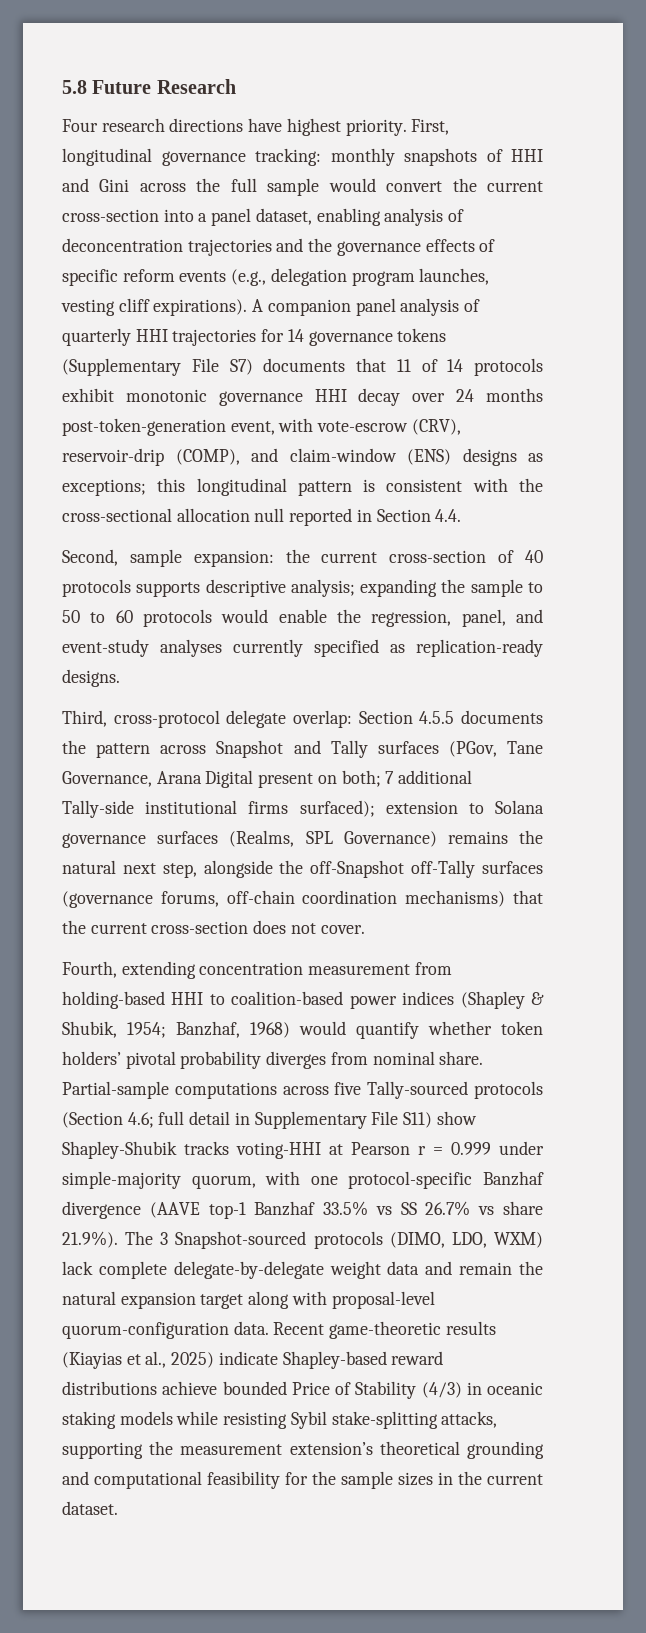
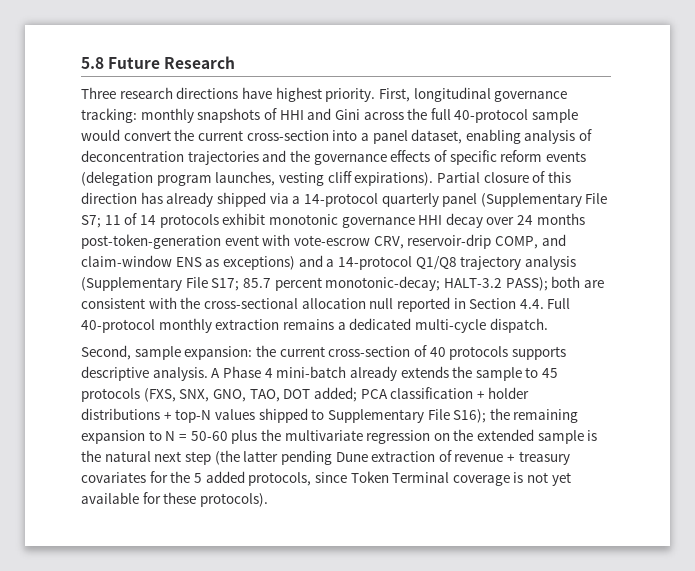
[62,119,98,132] Four -> [81,87,116,99] Three
(257, 185) none -> [454,109,529,123] 40-protocol
[231,268,347,286] (e.g., delegation -> [81,171,153,186] (delegation
[252,298,481,316] [62,328,447,346] [62,358,386,376] A companion panel analysis of quarterly HHI trajectories for 14 governance tokens (Supplementary File S7) documents that -> [436,171,571,183] [81,192,608,207] [81,215,101,228] Partial closure of this direction has already shipped via a 14-protocol quarterly panel (Supplementary File S7;
[230,421,275,435] event, -> [224,235,259,246] event
[411,419,461,435] [62,448,543,466] [62,478,376,496] (CRV), reservoir-drip (COMP), and claim-window (ENS) designs as exceptions; this longitudinal pattern is -> [373,234,566,249] [81,255,576,270] [81,276,604,291] CRV, reservoir-drip COMP, and claim-window ENS as exceptions) and a 14-protocol Q1/Q8 trajectory analysis (Supplementary File S17; 85.7 percent monotonic-decay; HALT-3.2 PASS); both are
(462, 515) none -> [547,298,571,309] [81,318,548,333] Full 40-protocol monthly extraction remains a dedicated multi-cycle dispatch.
[290,579,543,597] [62,609,543,627] [62,639,543,657] [62,669,120,687] [62,710,544,728] [62,740,543,758] [62,770,473,788] [62,800,545,818] [62,830,544,848] [62,860,543,878] [62,890,543,908] [62,920,365,934] [62,961,452,979] [62,991,545,1009] [62,1021,543,1039] [62,1051,484,1069] [62,1081,543,1099] [62,1111,477,1129] [62,1141,544,1159] [62,1171,544,1189] [62,1201,543,1219] [62,1231,543,1249] [62,1261,543,1279] [62,1291,435,1309] [62,1321,496,1339] [62,1351,444,1369] [62,1381,543,1399] [62,1411,498,1429] [62,1441,544,1459] [62,1471,543,1489] [62,1501,118,1515] analysis; expanding the sample to 50 to 60 protocols would enable the regression, panel, and event-study analyses currently specified as replication-ready designs. // Third, cross-protocol delegate overlap: Section 4.5.5 documents the pattern across Snapshot and Tally surfaces (PGov, Tane Governance, Arana Digital present on both; 7 additional Tally-side institutional firms surfaced); extension to Solana governance surfaces (Realms, SPL Governance) remains the natural next step, alongside the off-Snapshot off-Tally surfaces (governance forums, off-chain coordination mechanisms) that the current cross-section does not cover. // Fourth, extending concentration measurement from holding-based HHI to coalition-based power indices (Shapley & Shubik, 1954; Banzhaf, 1968) would quantify whether token holders’ pivotal probability diverges from nominal share. Partial-sample computations across five Tally-sourced protocols (Section 4.6; full detail in Supplementary File S11) show Shapley-Shubik tracks voting-HHI at Pearson r = 0.999 under simple-majority quorum, with one protocol-specific Banzhaf divergence (AAVE top-1 Banzhaf 33.5% vs SS 26.7% vs share 21.9%). The 3 Snapshot-sourced protocols (DIMO, LDO, WXM) lack complete delegate-by-delegate weight data and remain the natural expansion target along with proposal-level quorum-configuration data. Recent game-theoretic results (Kiayias et al., 2025) indicate Shapley-based reward distributions achieve bounded Price of Stability (4/3) in oceanic staking models while resisting Sybil stake-splitting attacks, supporting the measurement extension’s theoretical grounding and computational feasibility for the sample sizes in the current dataset. -> [152,366,559,381] [81,387,530,402] [81,408,579,423] [81,429,598,444] [81,450,570,465] [81,471,571,486] [81,492,268,507] analysis. A Phase 4 mini-batch already extends the sample to 45 protocols (FXS, SNX, GNO, TAO, DOT added; PCA classification + holder distributions + top-N values shipped to Supplementary File S16); the remaining expansion to N = 50-60 plus the multivariate regression on the extended sample is the natural next step (the latter pending Dune extraction of revenue + treasury covariates for the 5 added protocols, since Token Terminal coverage is not yet available for these protocols).

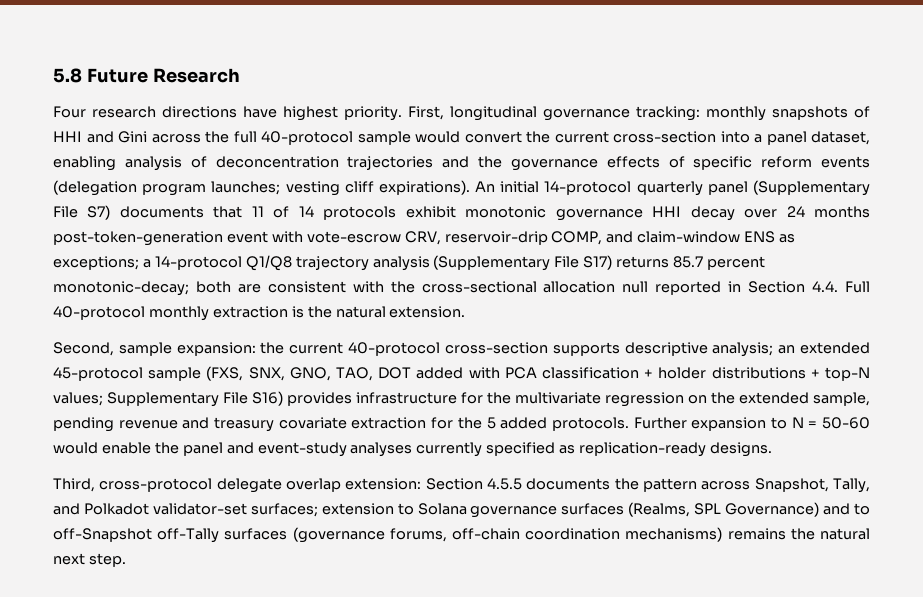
[81,87,116,99] Three -> [53,106,86,118] Four
[215,171,276,186] launches, -> [211,181,281,195] launches;
[436,171,571,183] [81,192,301,207] Partial closure of this direction has already shipped via a -> [475,181,540,193] An initial
[81,215,101,228] S7; -> [87,205,243,220] S7) documents that
[222,255,323,270] exceptions) and -> [53,256,139,270] exceptions;
[211,278,240,291] S17; -> [583,255,670,270] S17) returns
[443,277,548,291] HALT-3.2 PASS); -> (189, 288) none
[282,318,548,333] remains a dedicated multi-cycle dispatch. -> [291,306,466,318] is the natural extension.
[328,345,566,360] [81,366,559,381] [81,388,140,402] cross-section of 40 protocols supports descriptive analysis. A Phase 4 mini-batch already extends the sample to 45 protocols -> [348,342,870,357] [53,367,202,381] 40-protocol cross-section supports descriptive analysis; an extended 45-protocol sample
[313,387,357,402] added; -> [416,367,500,379] added with
[214,408,579,423] [81,430,258,444] values shipped to Supplementary File S16); the remaining expansion to N = 50-60 plus -> [53,391,483,407] values; Supplementary File S16) provides infrastructure for
[537,430,598,444] [81,450,570,465] [81,471,571,486] [81,492,268,507] sample is the natural next step (the latter pending Dune extraction of revenue + treasury covariates for the 5 added protocols, since Token Terminal coverage is not yet available for these protocols). -> [813,392,870,406] [53,417,870,432] [53,442,773,457] [53,478,871,493] [53,502,870,518] [53,527,871,543] [53,553,126,567] sample, pending revenue and treasury covariate extraction for the 5 added protocols. Further expansion to N = 50-60 would enable the panel and event-study analyses currently specified as replication-ready designs. // Third, cross-protocol delegate overlap extension: Section 4.5.5 documents the pattern across Snapshot, Tally, and Polkadot validator-set surfaces; extension to Solana governance surfaces (Realms, SPL Governance) and to off-Snapshot off-Tally surfaces (governance forums, off-chain coordination mechanisms) remains the natural next step.

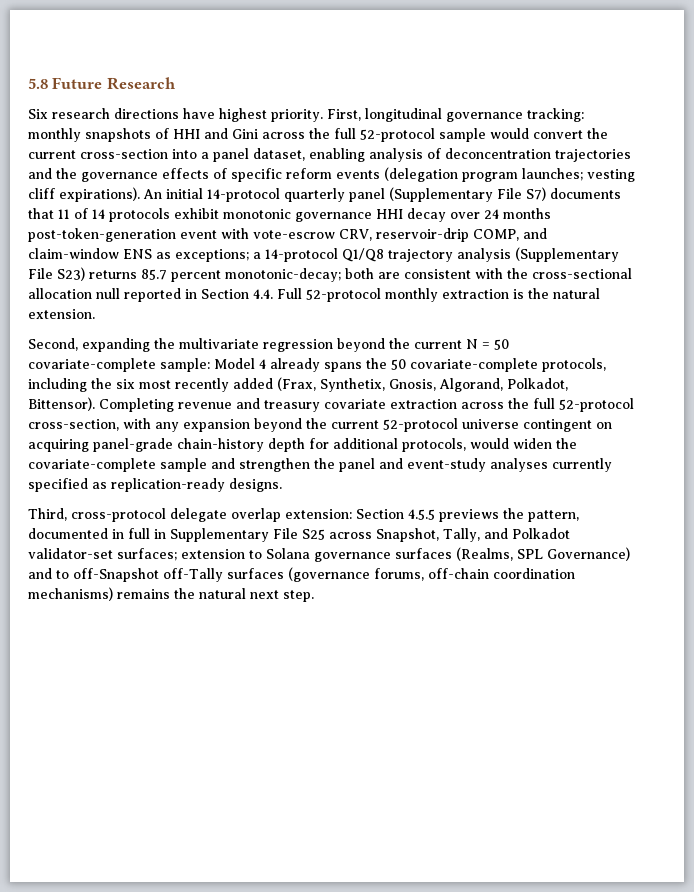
[53,106,86,118] Four -> [28,109,48,119] Six
[261,131,353,145] 40-protocol -> [360,128,435,142] 52-protocol
[583,255,613,270] S17) -> [57,267,85,281] S23)
[53,306,145,320] 40-protocol -> [306,288,381,302] 52-protocol
[118,342,870,357] [53,366,871,381] [53,391,870,407] [53,417,114,432] sample expansion: the current 40-protocol cross-section supports descriptive analysis; an extended 45-protocol sample (FXS, SNX, GNO, TAO, DOT added with PCA classification + holder distributions + top-N values; Supplementary File S16) provides infrastructure for the multivariate regression on the extended sample, pending -> [82,338,509,352] [28,358,606,372] [28,377,568,392] [28,397,174,412] expanding the multivariate regression beyond the current N = 50 covariate-complete sample: Model 4 already spans the 50 covariate-complete protocols, including the six most recently added (Frax, Synthetix, Gnosis, Algorand, Polkadot, Bittensor). Completing
[431,417,870,431] [53,442,151,454] for the 5 added protocols. Further expansion to N = 50-60 would enable -> [461,398,634,412] [28,418,612,432] [28,438,577,452] [28,458,310,472] across the full 52-protocol cross-section, with any expansion beyond the current 52-protocol universe contingent on acquiring panel-grade chain-history depth for additional protocols, would widen the covariate-complete sample and strengthen
[526,478,697,492] documents the pattern -> [439,508,579,522] [28,528,325,542] previews the pattern, documented in full in Supplementary File S25

